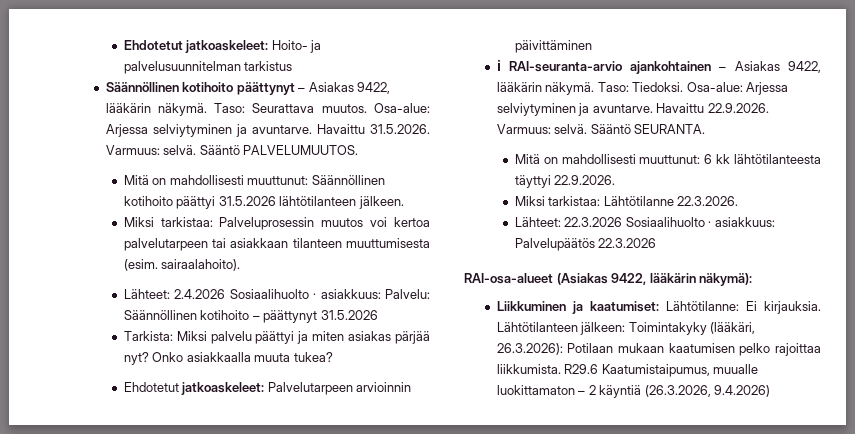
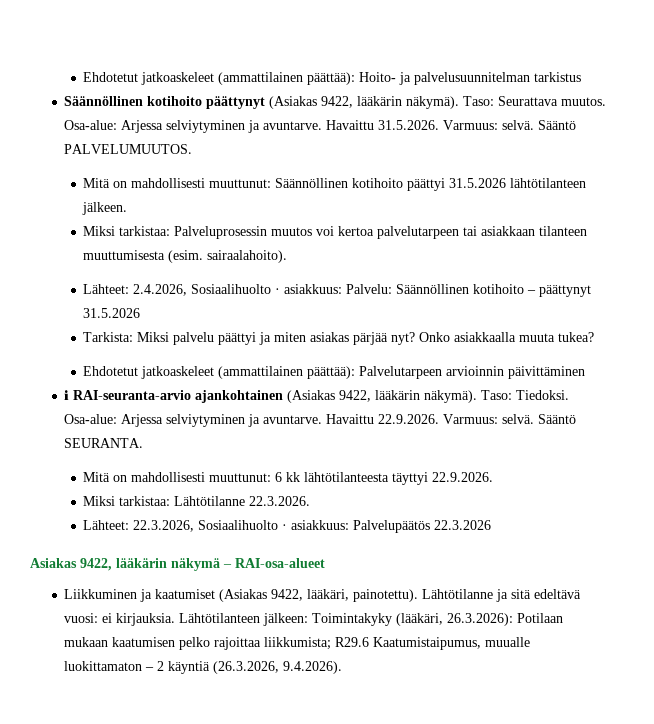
[123,40,269,53] Ehdotetut jatkoaskeleet: -> [83,72,356,85] Ehdotetut jatkoaskeleet (ammattilainen päättää):
[298,82,391,94] [105,103,207,116] – Asiakas 9422, lääkärin näkymä. -> [269,96,460,109] (Asiakas 9422, lääkärin näkymä).
[174,289,226,299] 2.4.2026 -> [133,284,188,296] 2.4.2026,
[181,382,265,395] jatkoaskeleet: -> [141,366,356,379] jatkoaskeleet (ammattilainen päättää):
[719,61,821,73] [496,82,595,95] – Asiakas 9422, lääkärin näkymä. -> [287,390,478,403] (Asiakas 9422, lääkärin näkymä).
[564,217,623,227] 22.3.2026 -> [133,520,195,532] 22.3.2026,
[464,273,753,286] [496,301,757,314] RAI-osa-alueet (Asiakas 9422, lääkärin näkymä): // Liikkuminen ja kaatumiset: Lähtötilanne: Ei -> [30,558,325,571] [64,589,582,602] [64,613,113,623] Asiakas 9422, lääkärin näkymä – RAI-osa-alueet // Liikkuminen ja kaatumiset (Asiakas 9422, lääkäri, painotettu). Lähtötilanne ja sitä edeltävä vuosi: ei
[496,364,561,374] liikkumista. -> [264,637,332,650] liikkumista;
[714,385,771,397] 9.4.2026) -> [283,661,343,674] 9.4.2026).

